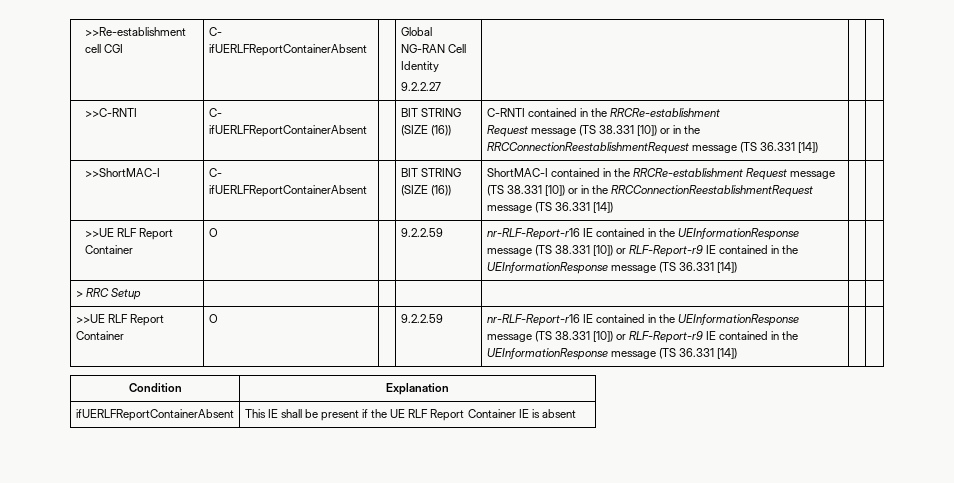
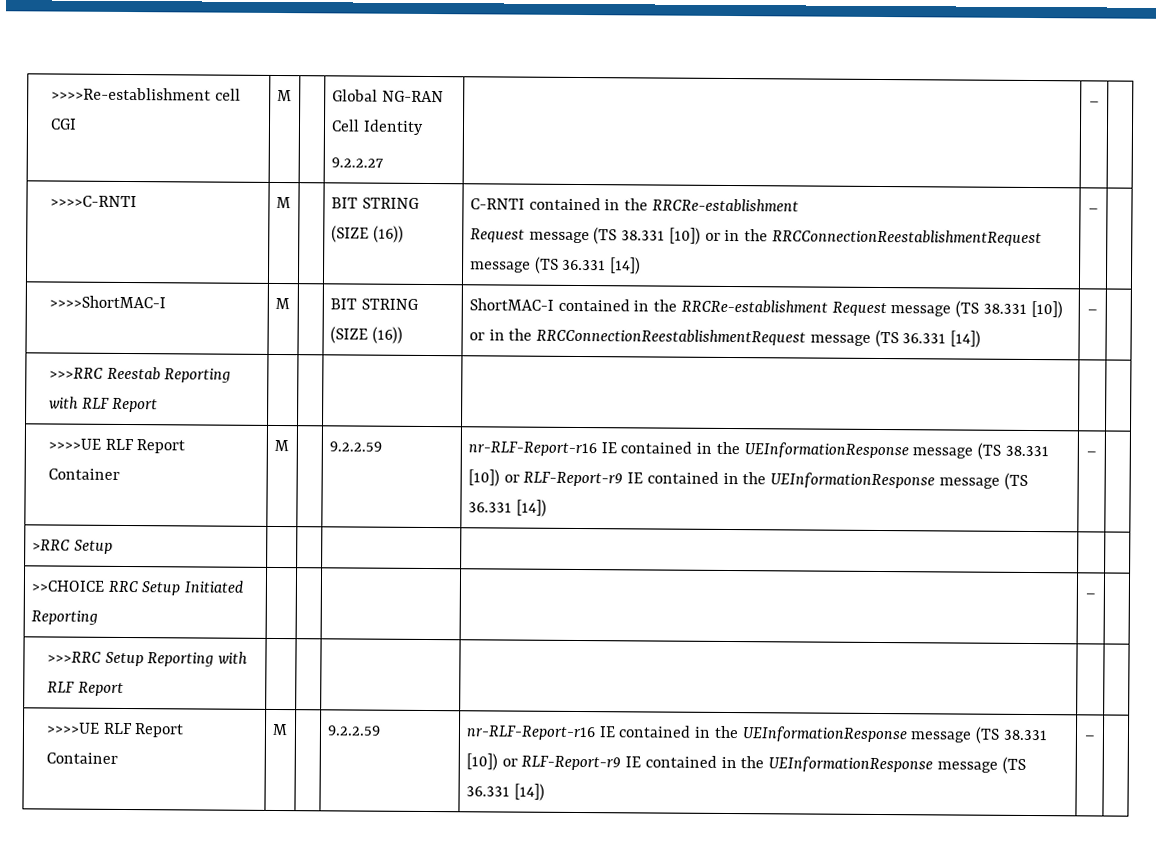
[84,27,186,36] >>Re-establishment -> [50,87,211,101] >>>>Re-establishment
[208,27,222,36] [208,44,367,56] C- ifUERLFReportContainerAbsent -> [276,89,292,102] M
[84,108,137,117] [208,108,222,117] [208,125,367,137] | // >>C-RNTI | C- ifUERLFReportContainerAbsent -> [1089,101,1100,107] [49,195,137,208] [275,196,291,209] – | // >>>>C-RNTI | M
[84,168,160,177] [208,168,222,177] [208,185,367,197] | // >>ShortMAC-I | C- ifUERLFReportContainerAbsent -> [1088,208,1099,214] [48,295,166,309] [274,297,290,310] – | // >>>>ShortMAC-I | M
[84,228,174,240] [84,245,133,254] [208,228,218,237] | // >>UE RLF Report Container | O -> [1087,309,1098,315] [48,366,232,383] [48,396,159,413] [47,438,186,454] [47,468,120,480] [273,439,289,452] – | // >>>RRC Reestab Reporting with RLF Report | | | | | | // >>>>UE RLF Report Container | M
[75,288,109,297] | // > RRC -> [1086,451,1097,457] [31,539,70,551] – | // >RRC
[75,314,164,326] [75,331,124,340] [208,314,218,323] >>UE RLF Report Container | O -> [30,580,245,596] [30,610,98,625] [1085,593,1096,599] [46,651,248,667] [46,681,124,696] [45,722,185,738] [45,752,118,764] [271,723,288,736] >>CHOICE RRC Setup Initiated Reporting | | | | | – | // >>>RRC Setup Reporting with RLF Report | | | | | | // >>>>UE RLF Report Container | M
[128,383,182,392] [386,383,449,395] [75,409,234,421] [244,409,576,421] | // Condition | Explanation // ifUERLFReportContainerAbsent | This IE shall be present if the UE RLF Report Container IE is absent -> [1084,735,1095,741] – |

